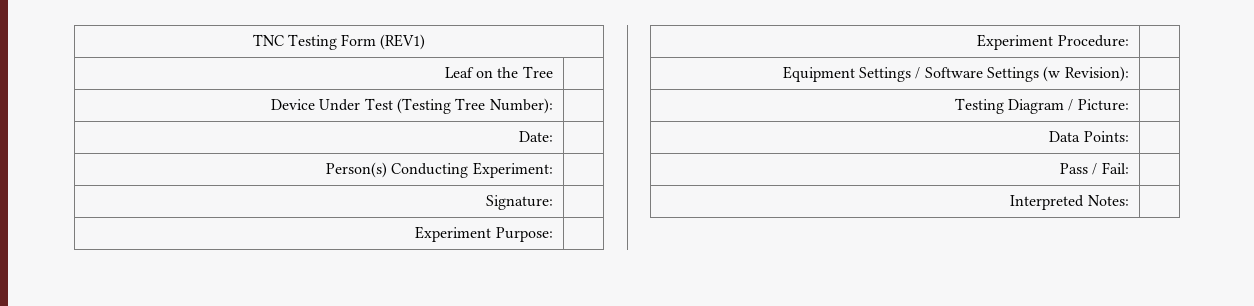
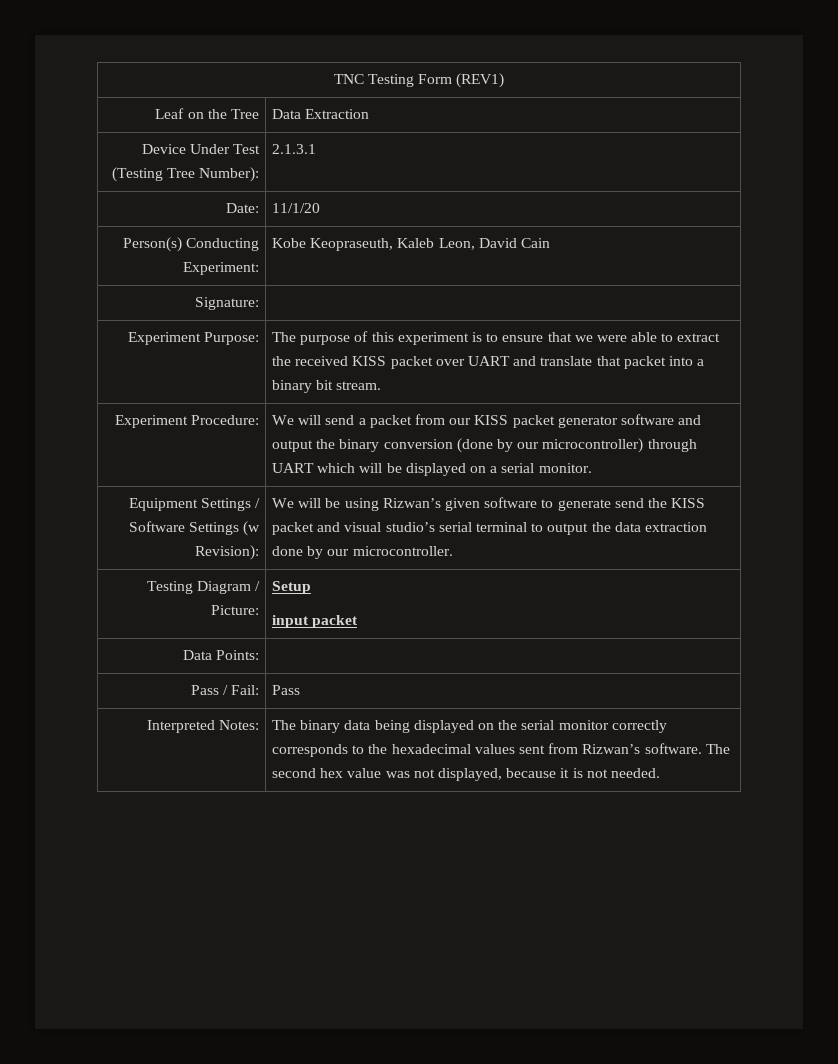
(553, 72) none -> [272,109,370,119] Data Extraction
(553, 106) none -> [272,144,317,154] 2.1.3.1
(553, 136) none -> [272,203,321,213] 11/1/20
[485,195,553,210] [415,226,553,242] [977,34,1129,50] // Signature: | // Experiment Purpose: | // Experiment Procedure: | -> [272,238,551,251] [194,297,259,310] [127,332,259,345] [272,331,721,345] [272,356,705,369] [272,380,382,393] [114,415,259,428] [272,414,702,428] [272,438,697,453] [272,463,592,476] Kobe Keopraseuth, Kaleb Leon, David Cain // Signature: | // Experiment Purpose: | The purpose of this experiment is to ensure that we were able to extract the received KISS packet over UART and translate that packet into a binary bit stream. // Experiment Procedure: | We will send a packet from our KISS packet generator software and output the binary conversion (done by our microcontroller) through UART which will be displayed on a serial monitor.
(1129, 74) none -> [272,497,706,511] [272,522,707,535] [272,546,453,559] We will be using Rizwan’s given software to generate send the KISS packet and visual studio’s serial terminal to output the data extraction done by our microcontroller.
(1129, 105) none -> [272,581,312,594] [272,615,359,628] Setup // input packet
(1129, 168) none -> [272,685,301,695] Pass
(1129, 200) none -> [272,720,667,733] [272,743,730,757] [272,768,660,781] The binary data being displayed on the serial monitor correctly corresponds to the hexadecimal values sent from Rizwan’s software. The second hex value was not displayed, because it is not needed.

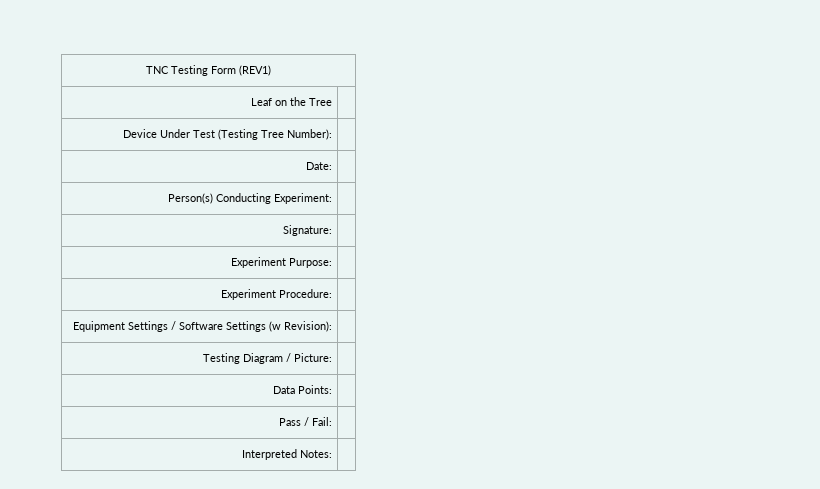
[272,109,370,119] Data Extraction -> (333, 102) none
[272,144,317,154] 2.1.3.1 -> (333, 134) none
[272,203,321,213] 11/1/20 -> (333, 166) none
[272,238,551,251] [194,297,259,310] [127,332,259,345] [272,331,721,345] [272,356,705,369] [272,380,382,393] [114,415,259,428] [272,414,702,428] [272,438,697,453] [272,463,592,476] Kobe Keopraseuth, Kaleb Leon, David Cain // Signature: | // Experiment Purpose: | The purpose of this experiment is to ensure that we were able to extract the received KISS packet over UART and translate that packet into a binary bit stream. // Experiment Procedure: | We will send a packet from our KISS packet generator software and output the binary conversion (done by our microcontroller) through UART which will be displayed on a serial monitor. -> [283,225,333,236] [231,257,333,268] [221,289,333,300] // Signature: | // Experiment Purpose: | // Experiment Procedure: |
[272,497,706,511] [272,522,707,535] [272,546,453,559] We will be using Rizwan’s given software to generate send the KISS packet and visual studio’s serial terminal to output the data extraction done by our microcontroller. -> (333, 326) none
[272,581,312,594] [272,615,359,628] Setup // input packet -> (333, 357) none
[272,685,301,695] Pass -> (333, 421) none
[272,720,667,733] [272,743,730,757] [272,768,660,781] The binary data being displayed on the serial monitor correctly corresponds to the hexadecimal values sent from Rizwan’s software. The second hex value was not displayed, because it is not needed. -> (333, 454) none

